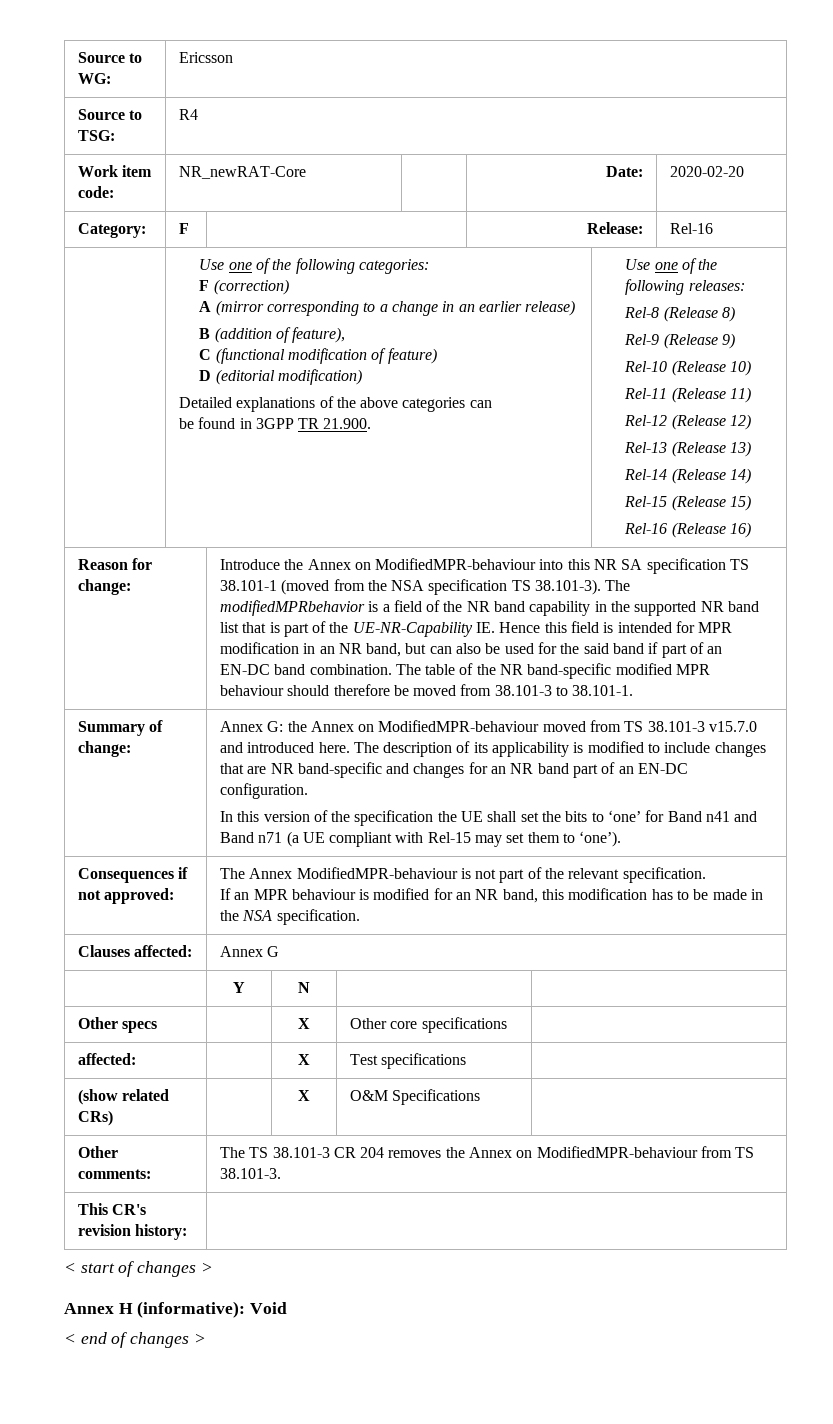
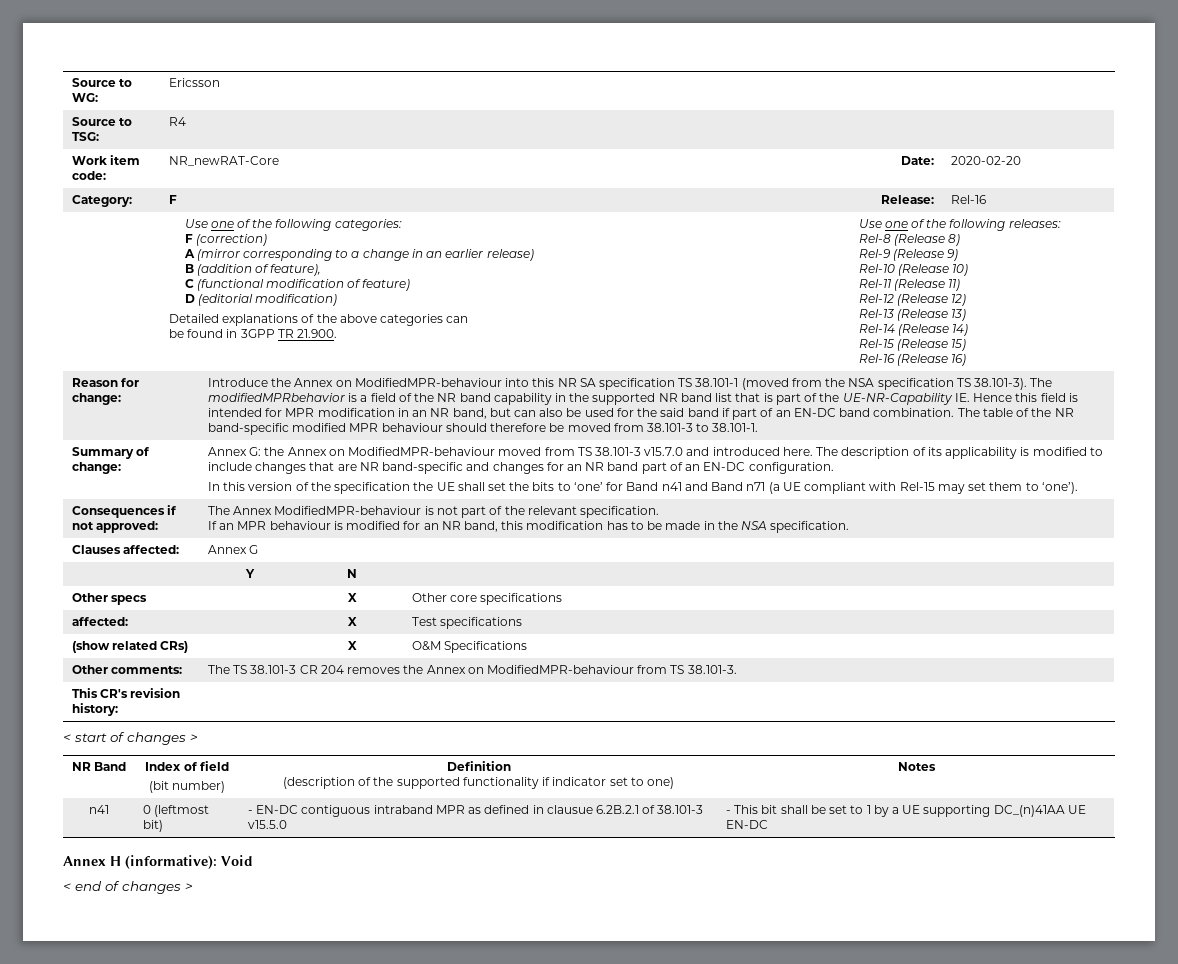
(213, 1267) none -> [71,762,127,771] [145,761,229,771] [148,781,226,793] [446,761,511,771] [282,777,675,789] [897,762,936,771] [89,805,109,814] [142,805,210,817] [142,820,163,832] [247,805,704,817] [247,820,287,829] [725,805,1086,817] [725,820,768,829] // NR Band | Index of field // (bit number) | Definition // (description of the supported functionality if indicator set to one) | Notes // n41 | 0 (leftmost bit) | - EN-DC contiguous intraband MPR as defined in clausue 6.2B.2.1 of 38.101-3 v15.5.0 | - This bit shall be set to 1 by a UE supporting DC_(n)41AA UE EN-DC

